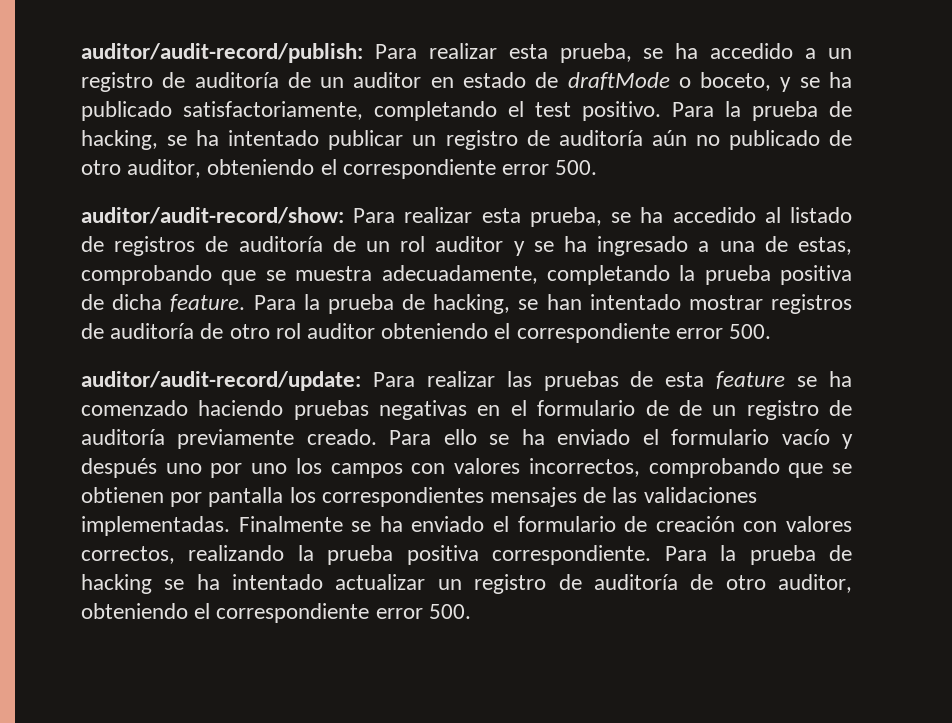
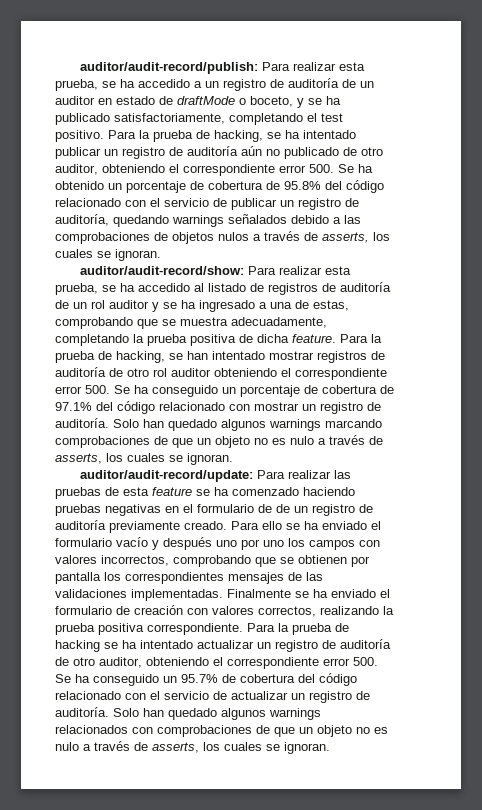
(598, 167) none -> [338,164,373,173] [55,180,384,193] [55,198,359,210] [55,214,361,227] [55,231,390,244] [55,249,161,261] Se ha obtenido un porcentaje de cobertura de 95.8% del código relacionado con el servicio de publicar un registro de auditoría, quedando warnings señalados debido a las comprobaciones de objetos nulos a través de asserts, los cuales se ignoran.
(772, 331) none -> [114,385,394,397] [55,401,381,414] [55,418,382,431] [55,435,383,448] [55,453,233,465] Se ha conseguido un porcentaje de cobertura de 97.1% del código relacionado con mostrar un registro de auditoría. Solo han quedado algunos warnings marcando comprobaciones de que un objeto no es nulo a través de asserts, los cuales se ignoran.
(471, 611) none -> [55,673,357,686] [55,691,370,703] [55,707,321,720] [55,725,388,737] [55,741,330,754] Se ha conseguido un 95.7% de cobertura del código relacionado con el servicio de actualizar un registro de auditoría. Solo han quedado algunos warnings relacionados con comprobaciones de que un objeto no es nulo a través de asserts, los cuales se ignoran.

